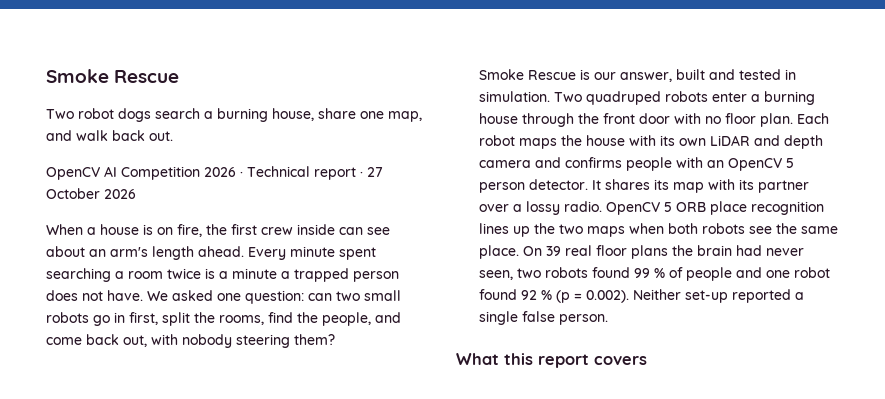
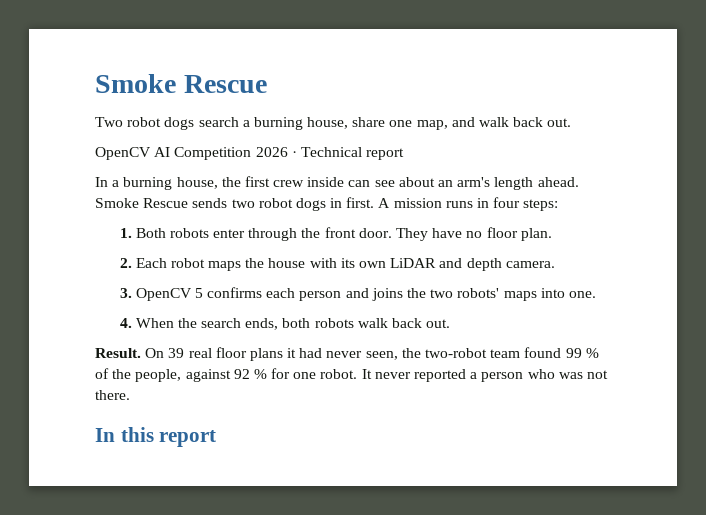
[360,167,383,177] [46,188,136,199] [46,224,202,237] · 27 October 2026 // When a house is on fire, -> [95,177,218,190] // In a burning house,
[248,246,376,260] [46,268,399,282] [46,290,401,304] [46,312,401,326] [46,334,335,348] [479,69,797,82] [479,91,816,105] [479,113,702,127] Every minute spent searching a room twice is a minute a trapped person does not have. We asked one question: can two small robots go in first, split the rooms, find the people, and come back out, with nobody steering them? // Smoke Rescue is our answer, built and tested in simulation. Two quadruped robots enter a burning house through the front door with -> [95,197,559,211] [119,227,463,241] Smoke Rescue sends two robot dogs in first. A mission runs in four steps: // 1. Both robots enter through the front door. They have
(794, 120) none -> [119,258,132,268] // 2.
[479,157,795,171] [479,179,810,193] [479,201,825,215] [479,223,839,237] [479,245,520,259] camera and confirms people with an OpenCV 5 person detector. It shares its map with its partner over a lossy radio. OpenCV 5 ORB place recognition lines up the two maps when both robots see the same place. -> [505,261,555,268] [119,287,596,301] [119,318,451,330] [95,348,141,358] camera. // 3. OpenCV 5 confirms each person and joins the two robots' maps into one. // 4. When the search ends, both robots walk back out. // Result.
[672,245,733,256] the brain -> [287,348,297,358] it
[517,267,589,278] two robots -> [401,348,521,358] the two-robot team
[686,267,831,281] [479,289,805,303] [479,311,609,325] [456,353,499,365] people and one robot found 92 % (p = 0.002). Neither set-up reported a single false person. // What -> [112,368,608,382] [95,390,130,400] [95,428,115,442] the people, against 92 % for one robot. It never reported a person who was not there. // In
[594,356,647,365] covers -> (217, 438) none

